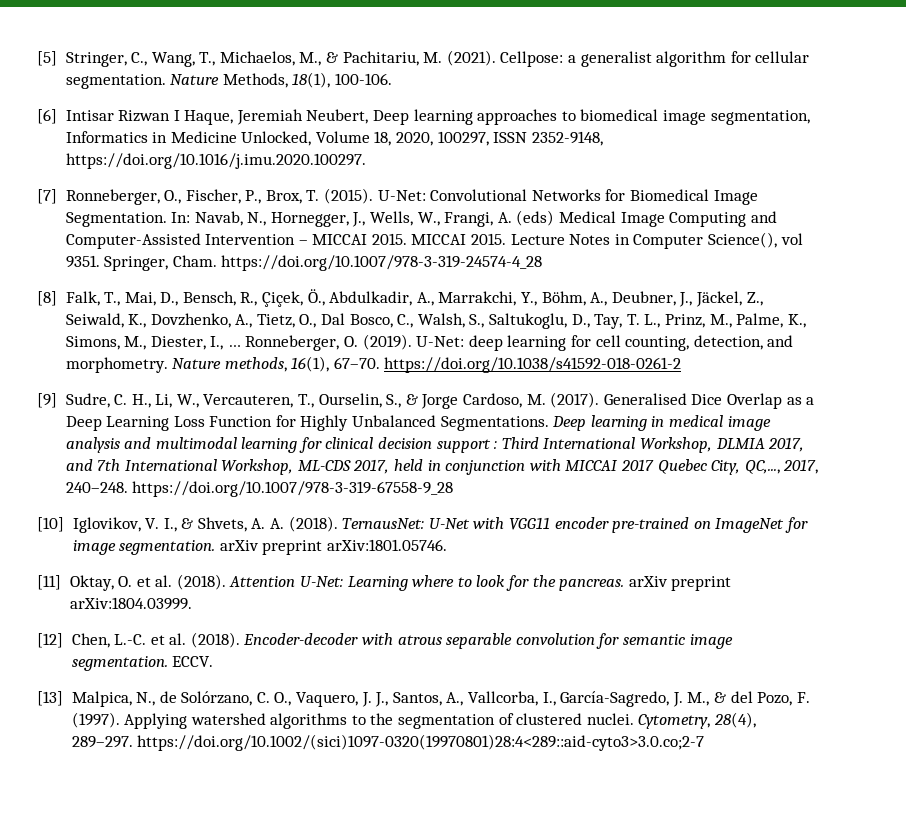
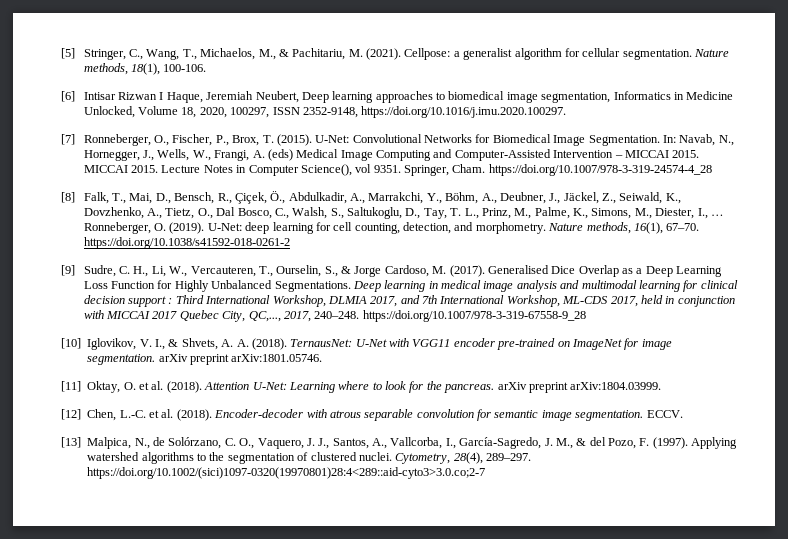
[222,73,288,88] Methods, -> [83,63,128,75] methods,

